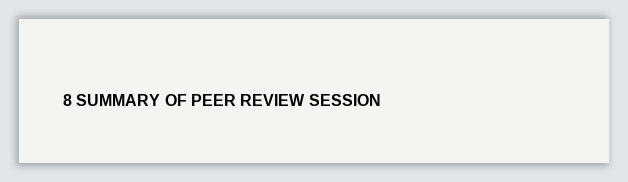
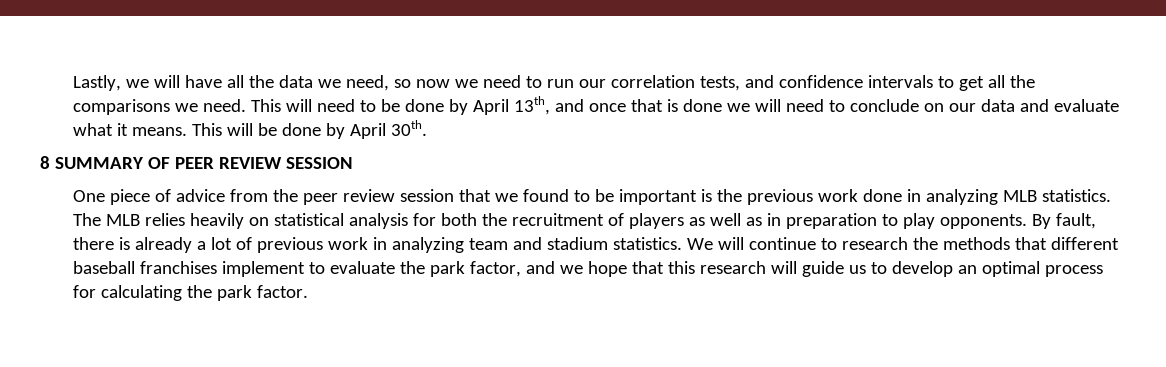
(63, 100) none -> [73,75,1036,91] [73,96,1120,115] [73,120,428,139] Lastly, we will have all the data we need, so now we need to run our correlation tests, and confidence intervals to get all the comparisons we need. This will need to be done by April 13th, and once that is done we will need to conclude on our data and evaluate what it means. This will be done by April 30th. //
(381, 100) none -> [73,189,1112,205] [73,213,1097,229] [73,237,1120,253] [73,261,1104,277] [73,285,309,301] // One piece of advice from the peer review session that we found to be important is the previous work done in analyzing MLB statistics. The MLB relies heavily on statistical analysis for both the recruitment of players as well as in preparation to play opponents. By fault, there is already a lot of previous work in analyzing team and stadium statistics. We will continue to research the methods that different baseball franchises implement to evaluate the park factor, and we hope that this research will guide us to develop an optimal process for calculating the park factor.

